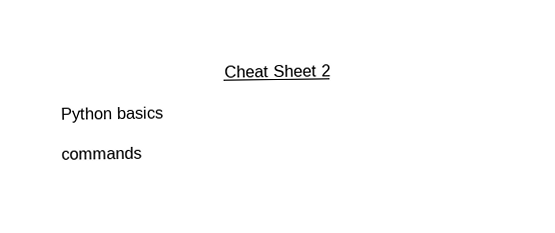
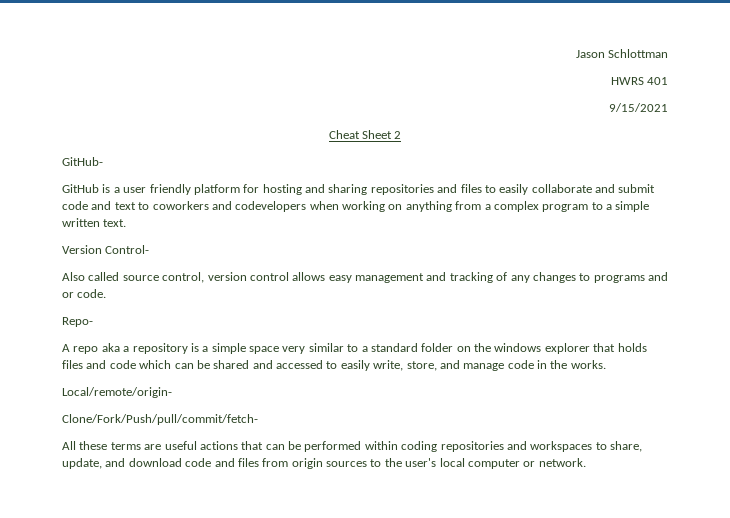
[223,64,331,78] [60,106,164,123] [61,146,142,160] Cheat Sheet 2 // Python basics // commands -> [575,49,668,58] [610,77,668,85] [609,103,668,112] [328,130,402,139] [62,157,103,166] [62,184,656,195] [62,201,650,212] [62,218,127,227] [62,245,150,254] [62,272,668,283] [62,289,107,298] [62,317,93,327] [62,343,647,354] [62,360,606,371] [62,387,172,398] [62,414,258,425] [62,441,642,452] [62,458,586,469] Jason Schlottman // HWRS 401 // 9/15/2021 // Cheat Sheet 2 // GitHub- // GitHub is a user friendly platform for hosting and sharing repositories and files to easily collaborate and submit code and text to coworkers and codevelopers when working on anything from a complex program to a simple written text. // Version Control- // Also called source control, version control allows easy management and tracking of any changes to programs and or code. // Repo- // A repo aka a repository is a simple space very similar to a standard folder on the windows explorer that holds files and code which can be shared and accessed to easily write, store, and manage code in the works. // Local/remote/origin- // Clone/Fork/Push/pull/commit/fetch- // All these terms are useful actions that can be performed within coding repositories and workspaces to share, update, and download code and files from origin sources to the user's local computer or network.

